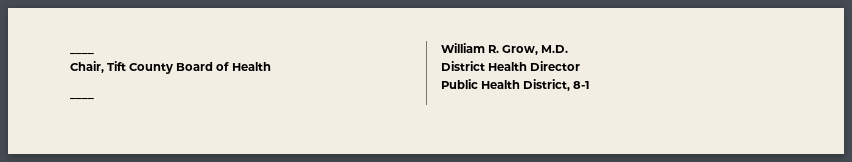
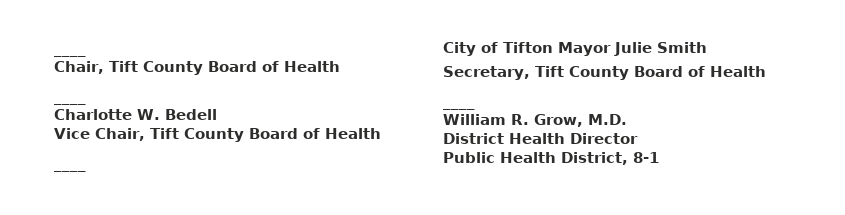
(94, 99) none -> [54,109,217,120] [54,128,381,142] [54,168,86,172] [443,42,707,56] [443,66,766,80] [443,106,475,110] // Charlotte W. Bedell // Vice Chair, Tift County Board of Health // ____ // City of Tifton Mayor Julie Smith // Secretary, Tift County Board of Health // ____

